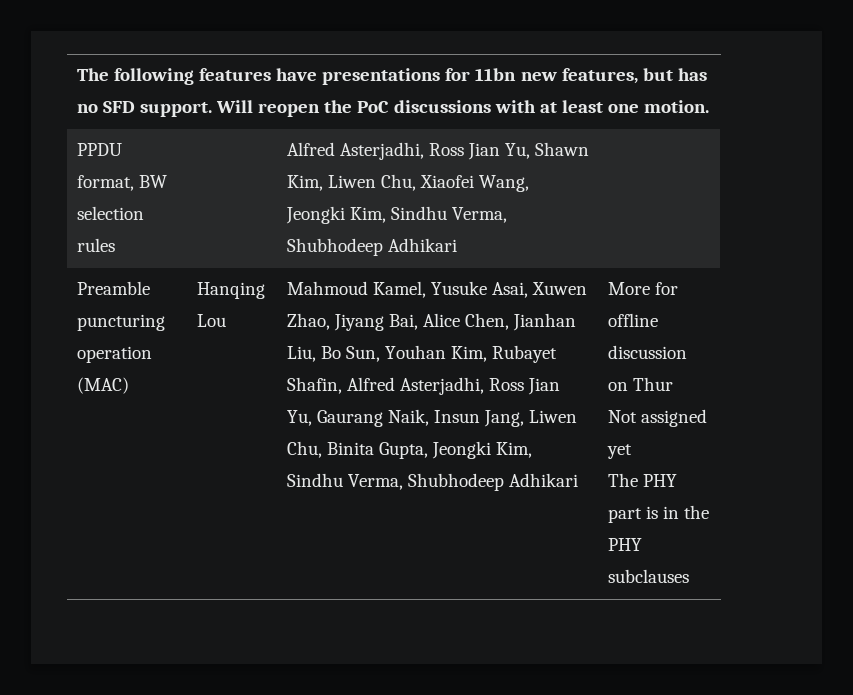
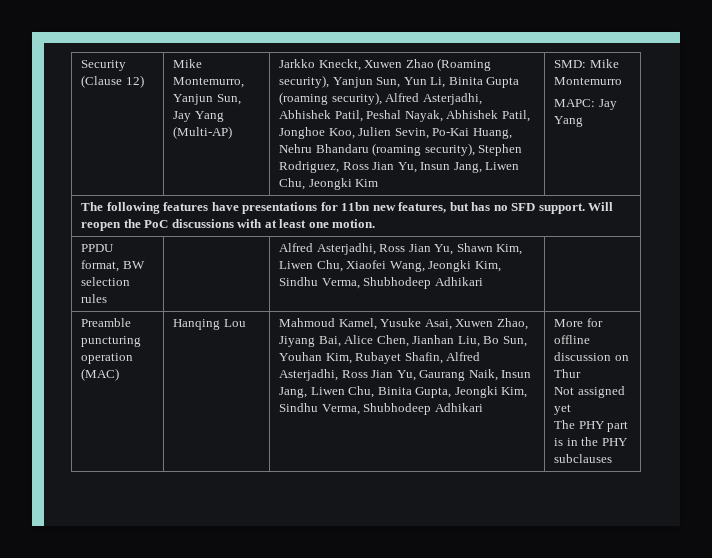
(76, 74) none -> [81,60,127,71] [81,75,144,88] [173,59,203,68] [173,77,245,88] [173,94,241,105] [173,111,224,122] [173,126,233,139] [279,58,492,71] [279,75,520,88] [279,92,482,105] [279,110,530,122] [279,127,512,139] [279,143,523,156] [279,161,520,173] [279,178,379,190] [554,59,619,68] [554,77,623,85] [554,99,617,110] [554,116,584,127] Security (Clause 12) | Mike Montemurro, Yanjun Sun, Jay Yang (Multi-AP) | Jarkko Kneckt, Xuwen Zhao (Roaming security), Yanjun Sun, Yun Li, Binita Gupta (roaming security), Alfred Asterjadhi, Abhishek Patil, Peshal Nayak, Abhishek Patil, Jonghoe Koo, Julien Sevin, Po-Kai Huang, Nehru Bhandaru (roaming security), Stephen Rodriguez, Ross Jian Yu, Insun Jang, Liwen Chu, Jeongki Kim | SMD: Mike Montemurro // MAPC: Jay Yang //

